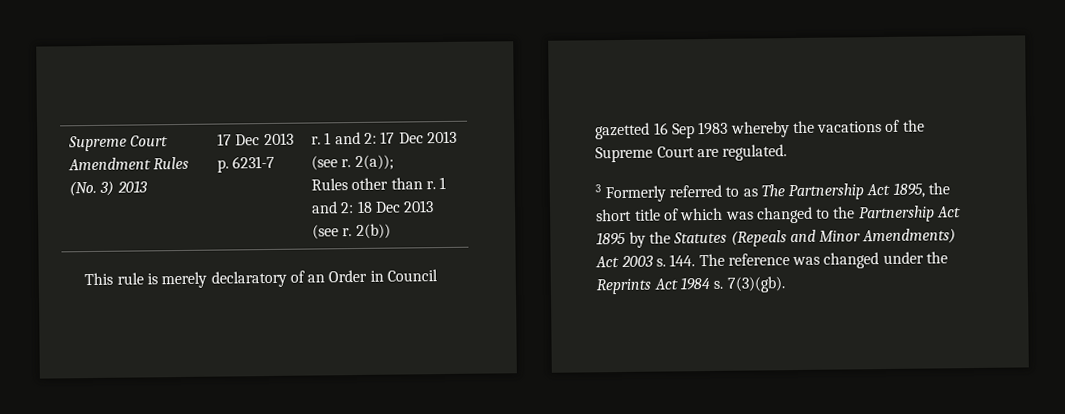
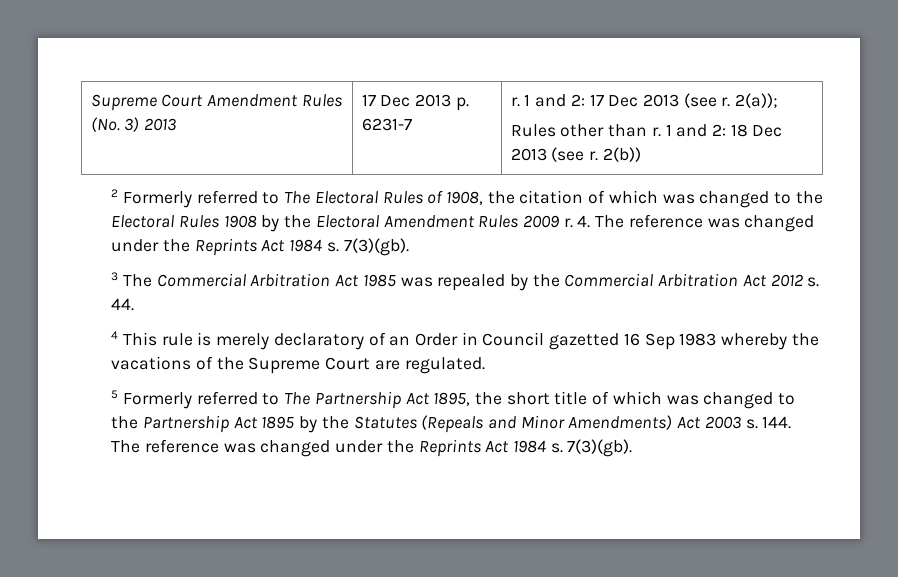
(391, 231) none -> [111,189,823,208] [111,214,815,232] [111,238,409,256] [111,272,820,291] [111,298,135,311] [111,331,119,339] 2 Formerly referred to The Electoral Rules of 1908, the citation of which was changed to the Electoral Rules 1908 by the Electoral Amendment Rules 2009 r. 4. The reference was changed under the Reprints Act 1984 s. 7(3)(gb). // 3 The Commercial Arbitration Act 1985 was repealed by the Commercial Arbitration Act 2012 s. 44. // 4
[595,184,758,203] 3 Formerly referred to as -> [111,390,280,409] 5 Formerly referred to

